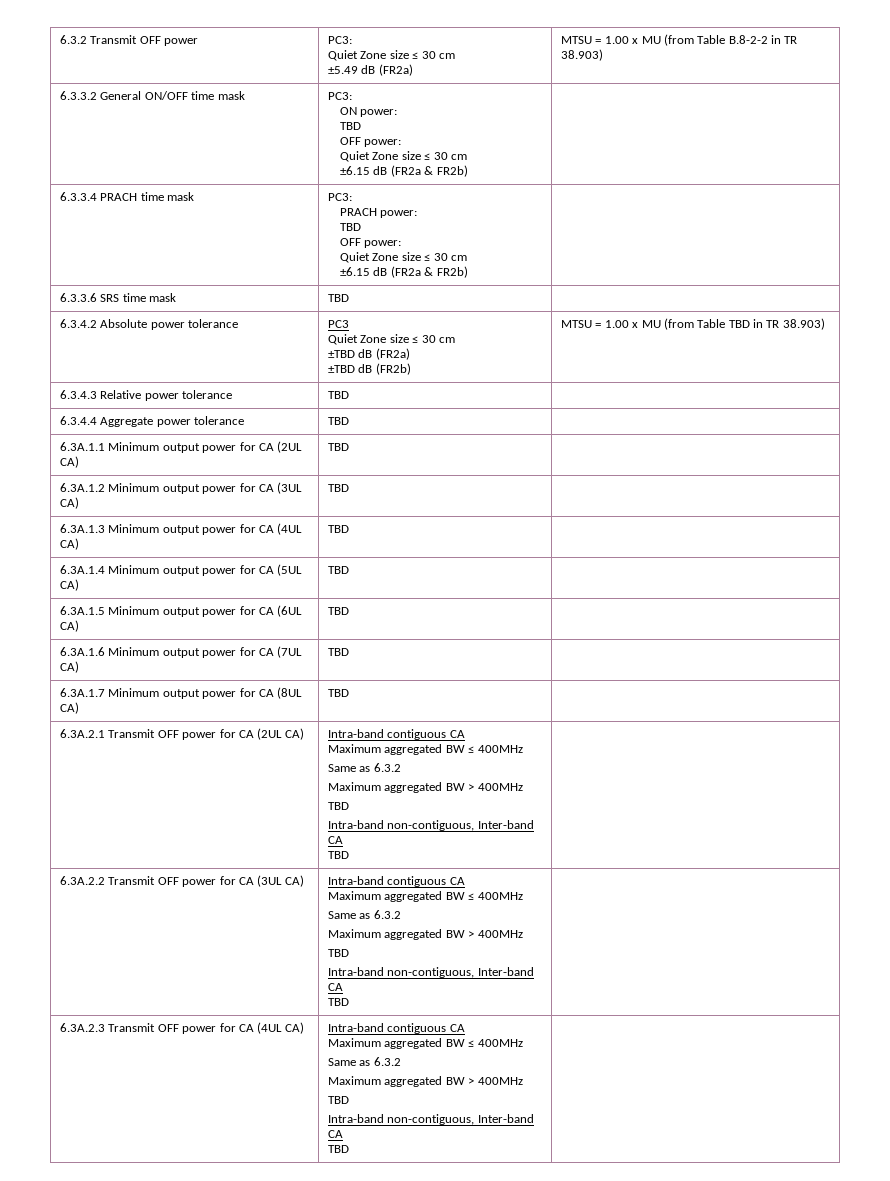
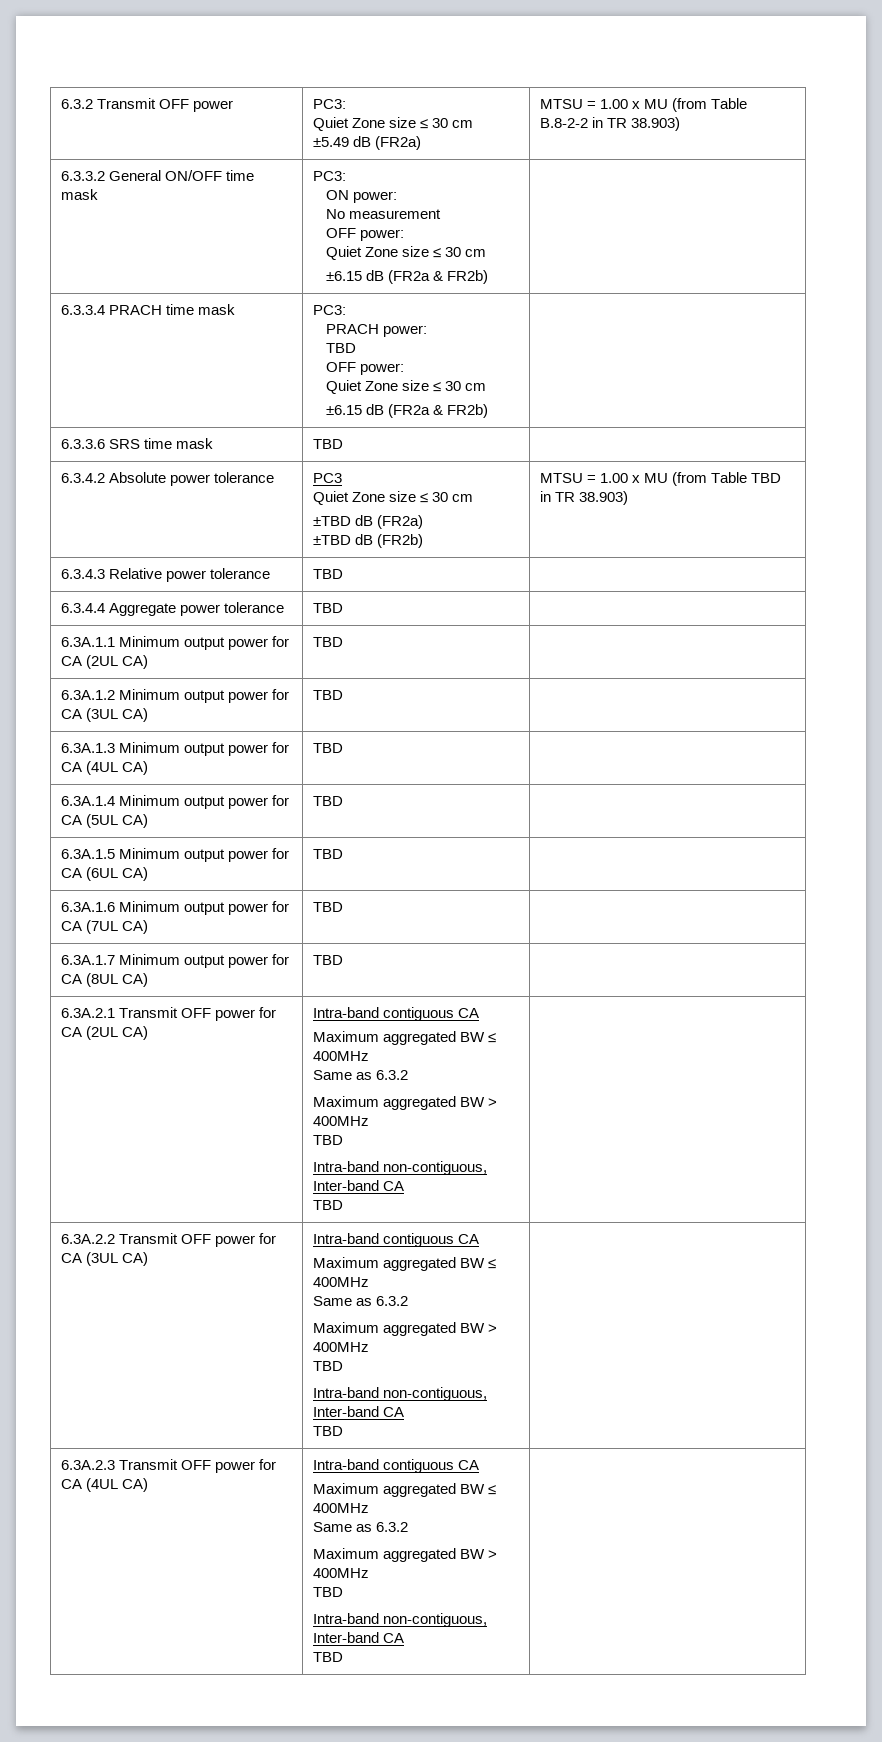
[340,122,362,130] TBD -> [325,209,441,219] No measurement

